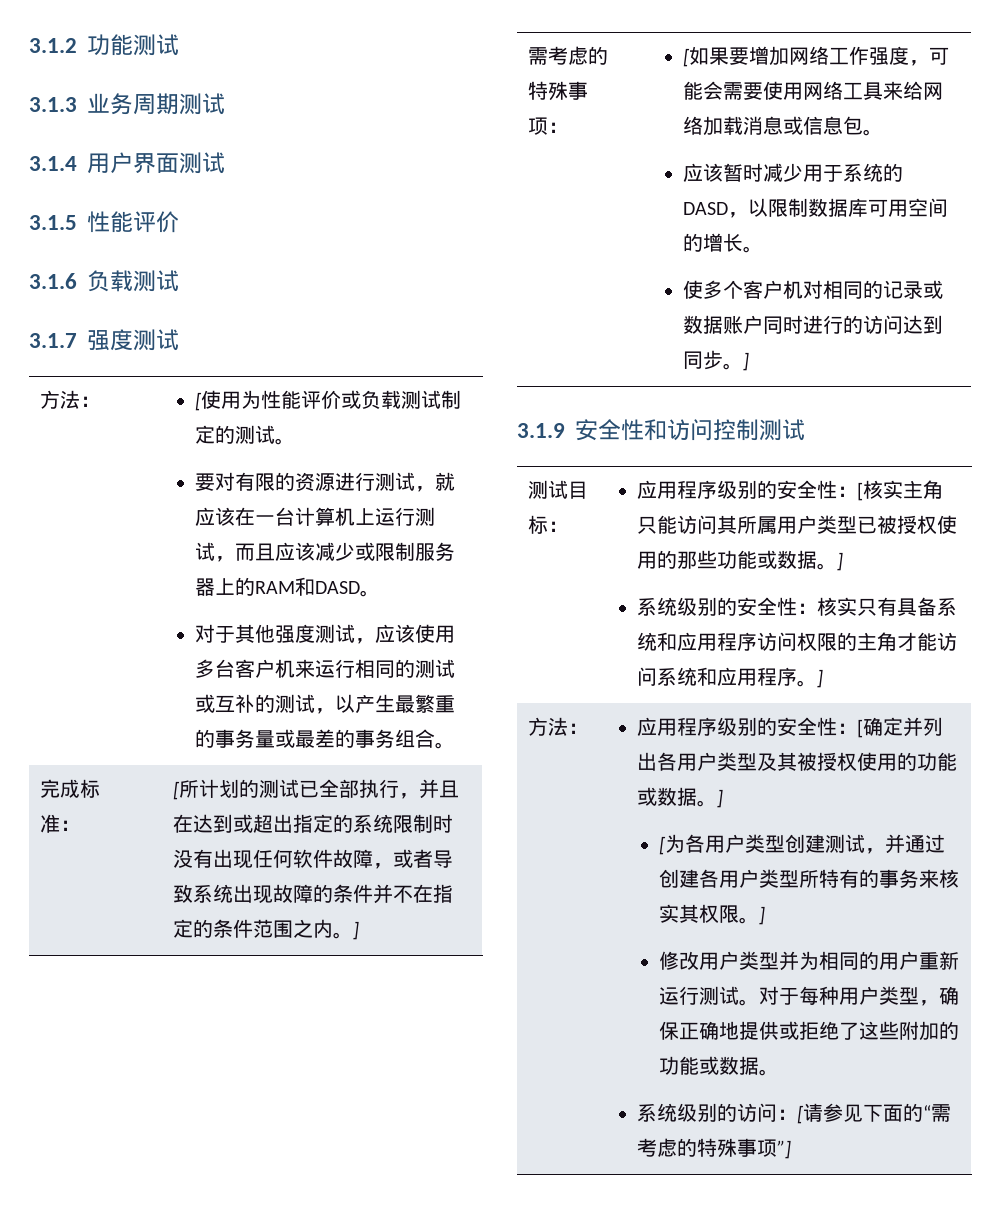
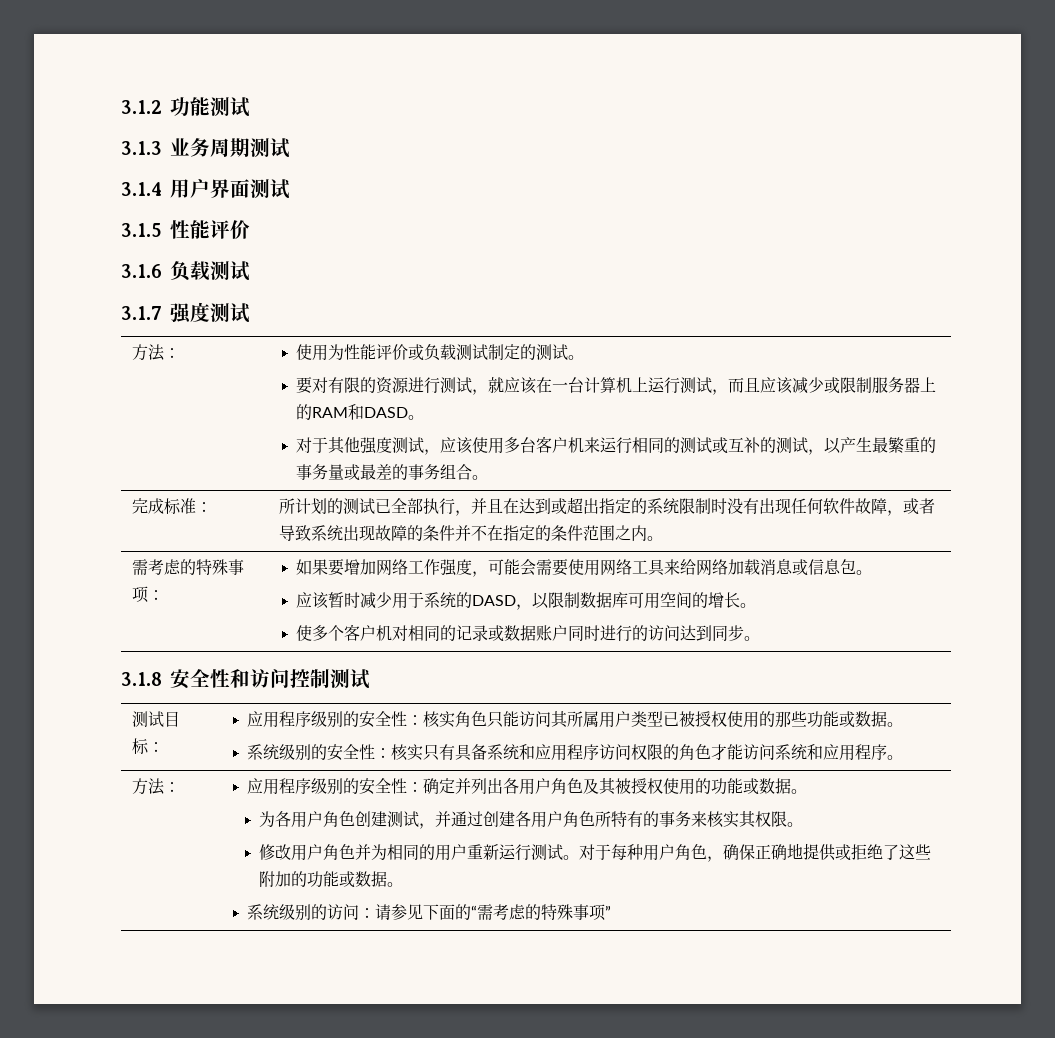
[194,392,202,411] [ -> (180, 353) none
[172,781,180,800] [ -> (212, 507) none
[352,921,359,940] ] -> (663, 538) none
[682,48,690,67] [ -> (164, 595) none
[742,352,749,371] [517,423,565,438] ] // 3.1.9 -> [121,672,162,686] // 3.1.8
[856,480,943,501] [核实主角 -> [423,711,488,728] 核实角色
[836,552,843,571] ] -> (904, 724) none
[856,632,897,651] 主角 -> [679,744,712,760] 角色
[816,669,823,688] ] -> (904, 757) none
[856,719,863,738] [ -> (424, 787) none
[716,752,757,771] 类型 -> [551,778,584,794] 角色
[716,789,723,808] [658,836,666,855] ] // [ -> (808, 791) //
[744,834,785,853] 类型 -> [323,811,356,827] 角色
[758,869,799,888] 类型 -> [563,811,596,827] 角色
[758,906,765,925] ] -> (804, 824) none
[738,951,779,970] 类型 -> [323,844,356,860] 角色
[878,986,919,1005] 类型 -> [675,844,708,860] 角色
[796,1105,804,1124] [ -> (376, 913) none
[776,1140,791,1159] ”] -> [605,905,612,918] ”

